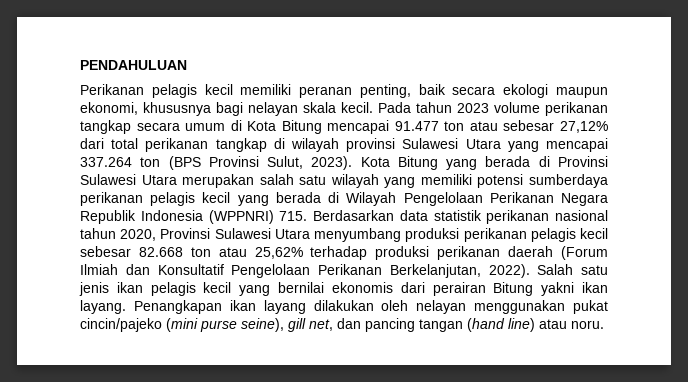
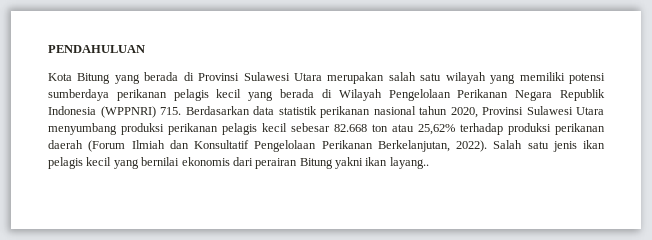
[80,84,608,98] [80,102,608,116] [80,120,608,134] [80,138,608,152] [80,156,353,170] Perikanan pelagis kecil memiliki peranan penting, baik secara ekologi maupun ekonomi, khususnya bagi nelayan skala kecil. Pada tahun 2023 volume perikanan tangkap secara umum di Kota Bitung mencapai 91.477 ton atau sebesar 27,12% dari total perikanan tangkap di wilayah provinsi Sulawesi Utara yang mencapai 337.264 ton (BPS Provinsi Sulut, 2023). -> (145, 49) none
[80,300,608,314] [80,318,604,332] layang. Penangkapan ikan layang dilakukan oleh nelayan menggunakan pukat cincin/pajeko (mini purse seine), gill net, dan pancing tangan (hand line) atau noru. -> [389,157,429,169] layang..

